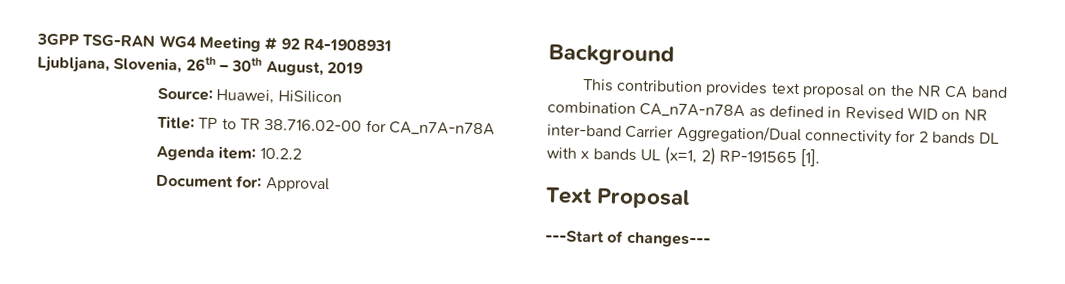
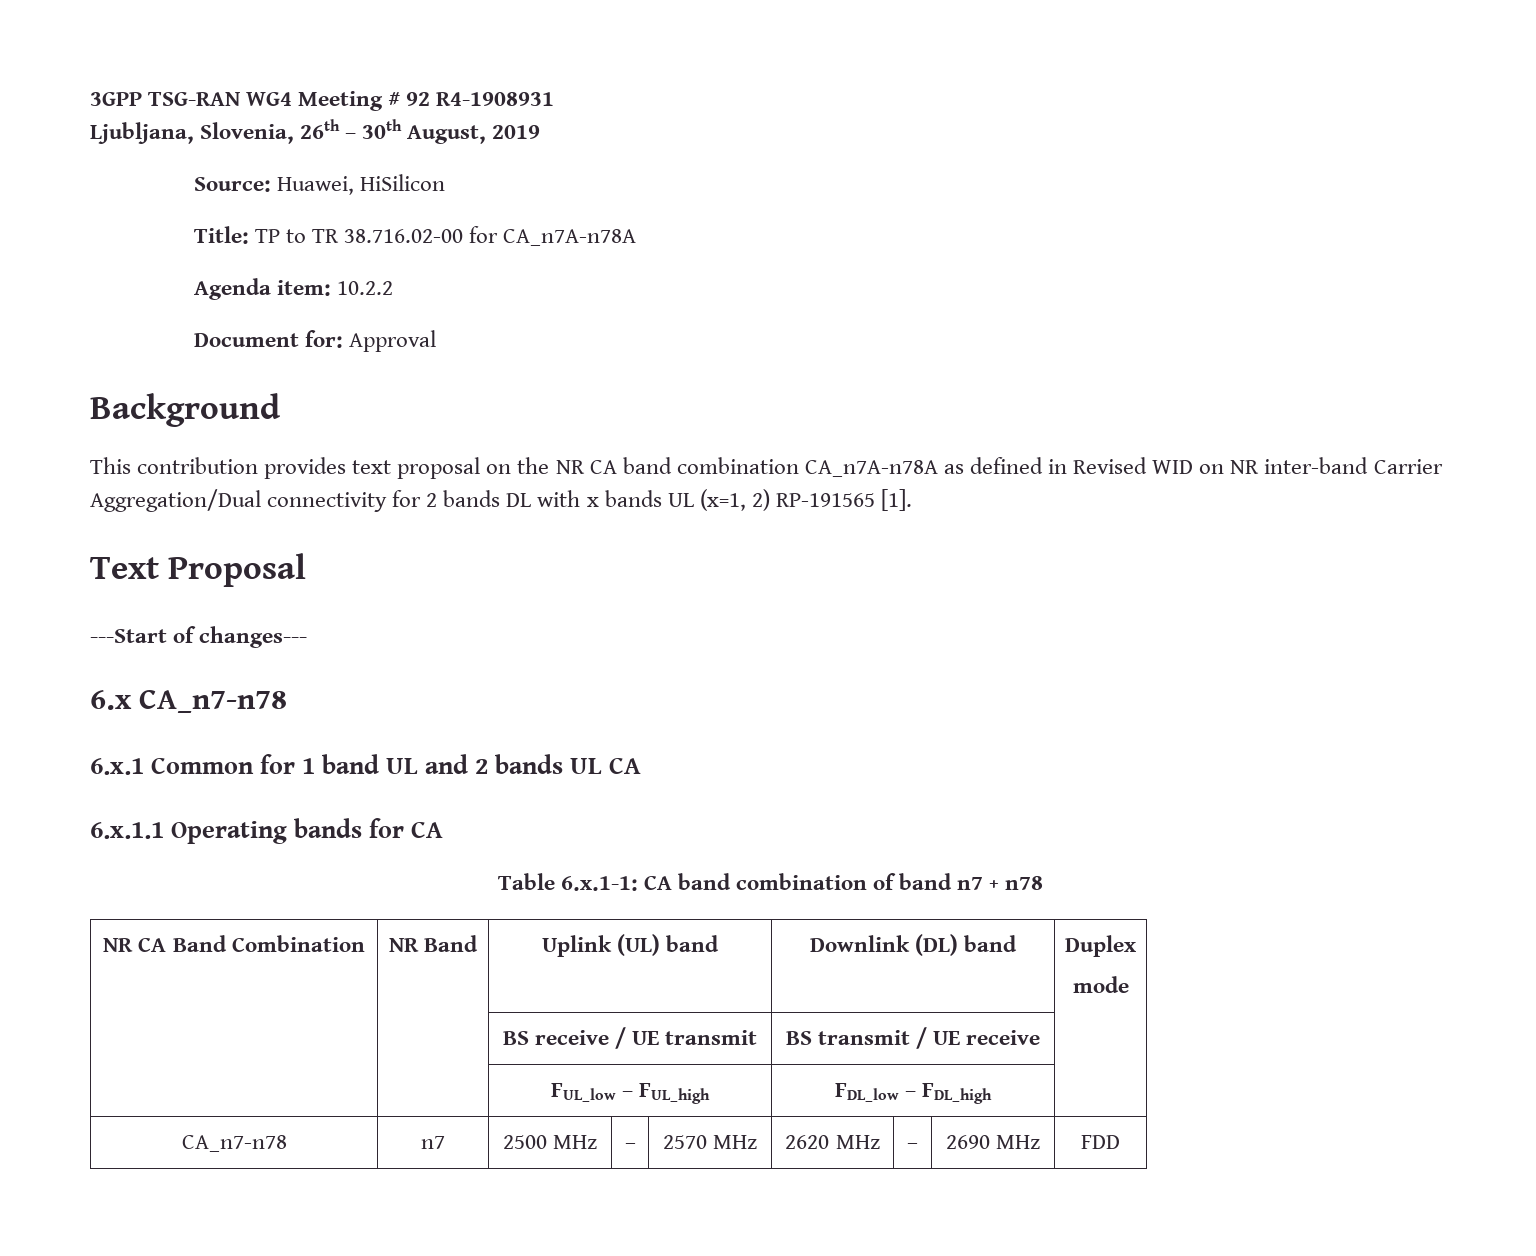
(711, 239) none -> [90,689,288,713] [90,754,642,775] [90,818,444,844] [497,873,1044,891] [103,935,365,952] [388,935,479,952] [541,934,720,957] [809,934,1018,956] [1065,935,1136,957] [1072,976,1129,993] [502,1027,758,1049] [785,1027,1041,1049] [550,1083,711,1104] [834,1083,993,1104] [181,1135,287,1152] [421,1136,445,1149] [502,1135,598,1149] [624,1143,636,1149] [662,1135,758,1149] [785,1135,880,1149] [907,1143,918,1149] [945,1135,1041,1149] [1081,1135,1120,1149] // 6.x CA_n7-n78 // 6.x.1 Common for 1 band UL and 2 bands UL CA // 6.x.1.1 Operating bands for CA // Table 6.x.1-1: CA band combination of band n7 + n78 // NR CA Band Combination | NR Band | Uplink (UL) band | Downlink (DL) band | Duplex // mode // | | BS receive / UE transmit | BS transmit / UE receive | // | | FUL_low – FUL_high | FDL_low – FDL_high | // CA_n7-n78 | n7 | 2500 MHz | – | 2570 MHz | 2620 MHz | – | 2690 MHz | FDD

